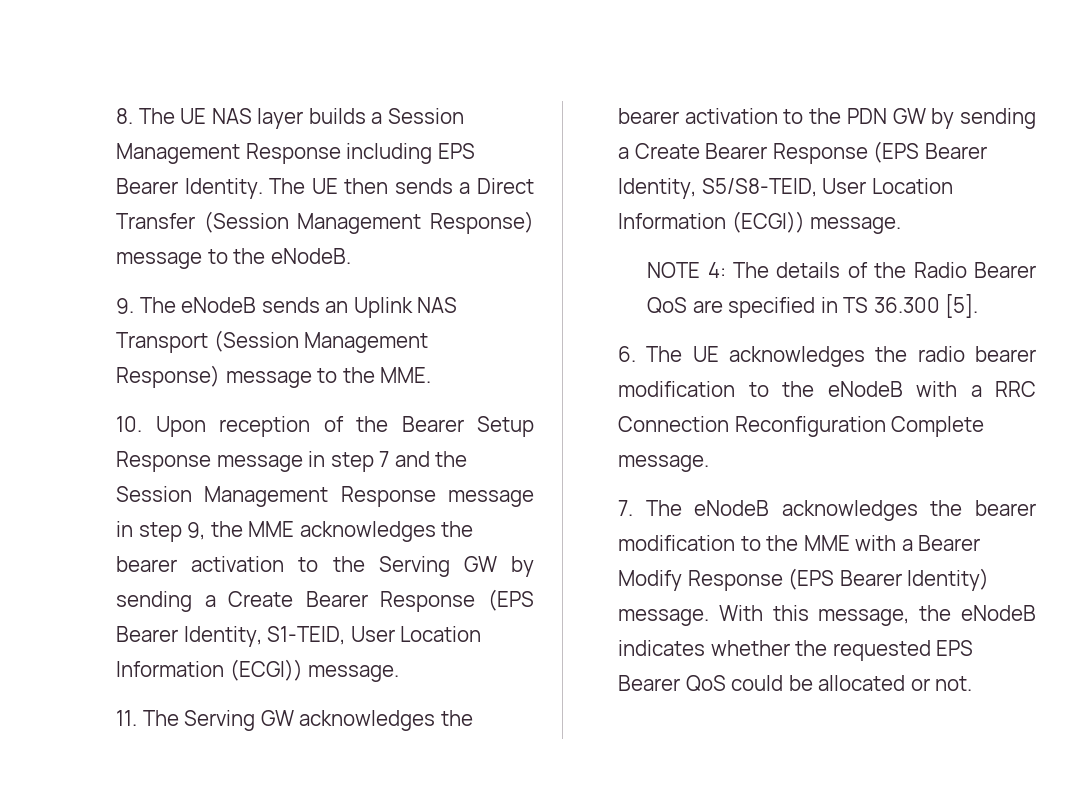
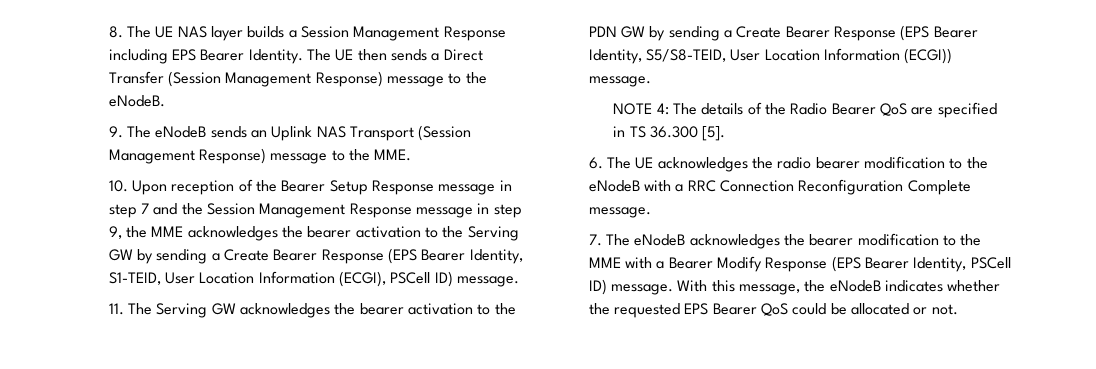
[229,659,303,681] (ECGI)) -> [339,271,453,287] (ECGI), PSCell ID)
[907,568,990,591] Identity) -> [913,257,1011,272] [588,279,607,295] Identity, PSCell ID)

